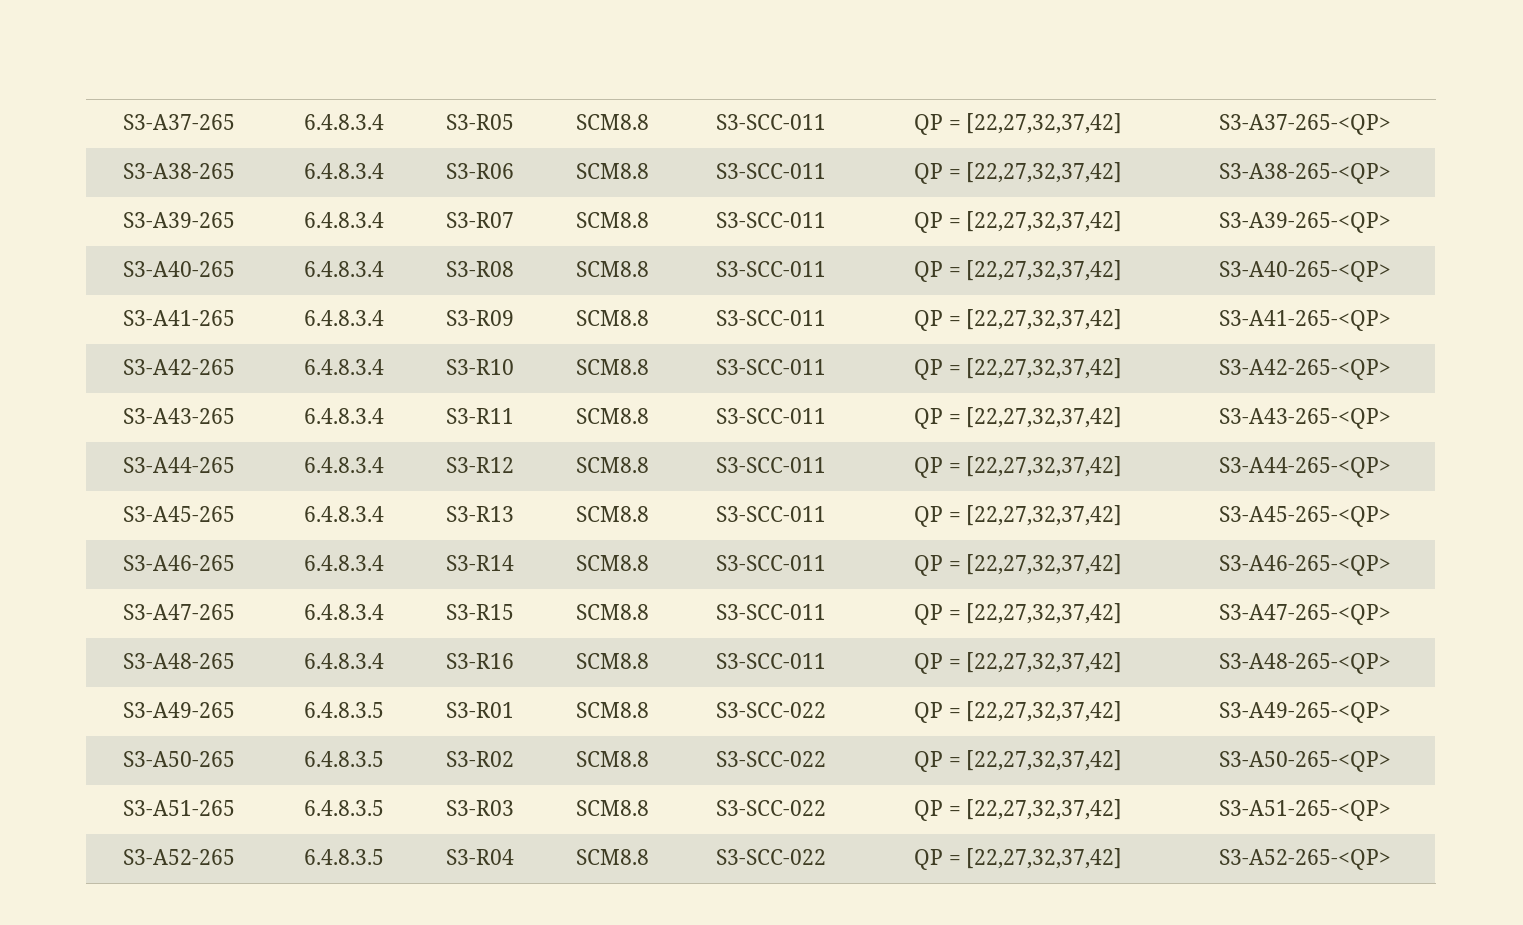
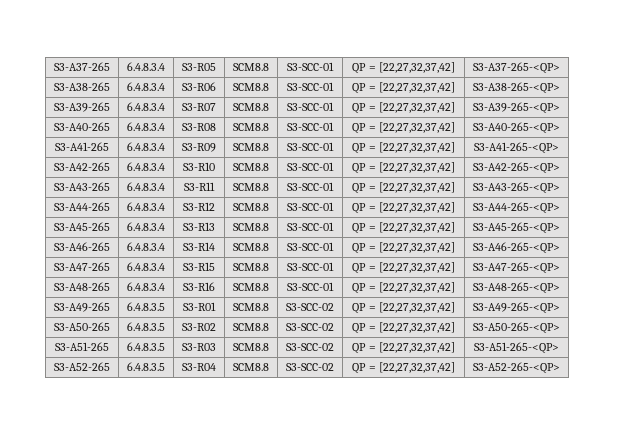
[715,114,826,130] S3-SCC-011 -> [287,62,334,71] S3-SCC-01
[715,163,826,179] S3-SCC-011 -> [287,82,334,91] S3-SCC-01
[715,212,826,228] S3-SCC-011 -> [287,102,334,111] S3-SCC-01
[715,261,826,277] S3-SCC-011 -> [287,122,334,131] S3-SCC-01
[715,310,826,326] S3-SCC-011 -> [287,142,334,151] S3-SCC-01
[715,359,826,375] S3-SCC-011 -> [287,162,334,171] S3-SCC-01
[715,408,826,424] S3-SCC-011 -> [287,182,334,191] S3-SCC-01
[715,457,826,473] S3-SCC-011 -> [287,202,334,211] S3-SCC-01
[715,506,826,522] S3-SCC-011 -> [287,222,334,231] S3-SCC-01
[715,555,826,571] S3-SCC-011 -> [287,242,334,251] S3-SCC-01
[715,604,826,620] S3-SCC-011 -> [287,262,334,271] S3-SCC-01
[715,653,826,669] S3-SCC-011 -> [287,282,334,291] S3-SCC-01
[715,702,826,718] S3-SCC-022 -> [286,303,334,311] S3-SCC-02
[715,751,826,767] S3-SCC-022 -> [286,323,334,331] S3-SCC-02
[715,800,826,816] S3-SCC-022 -> [286,343,334,351] S3-SCC-02
[715,849,826,865] S3-SCC-022 -> [286,363,334,371] S3-SCC-02

